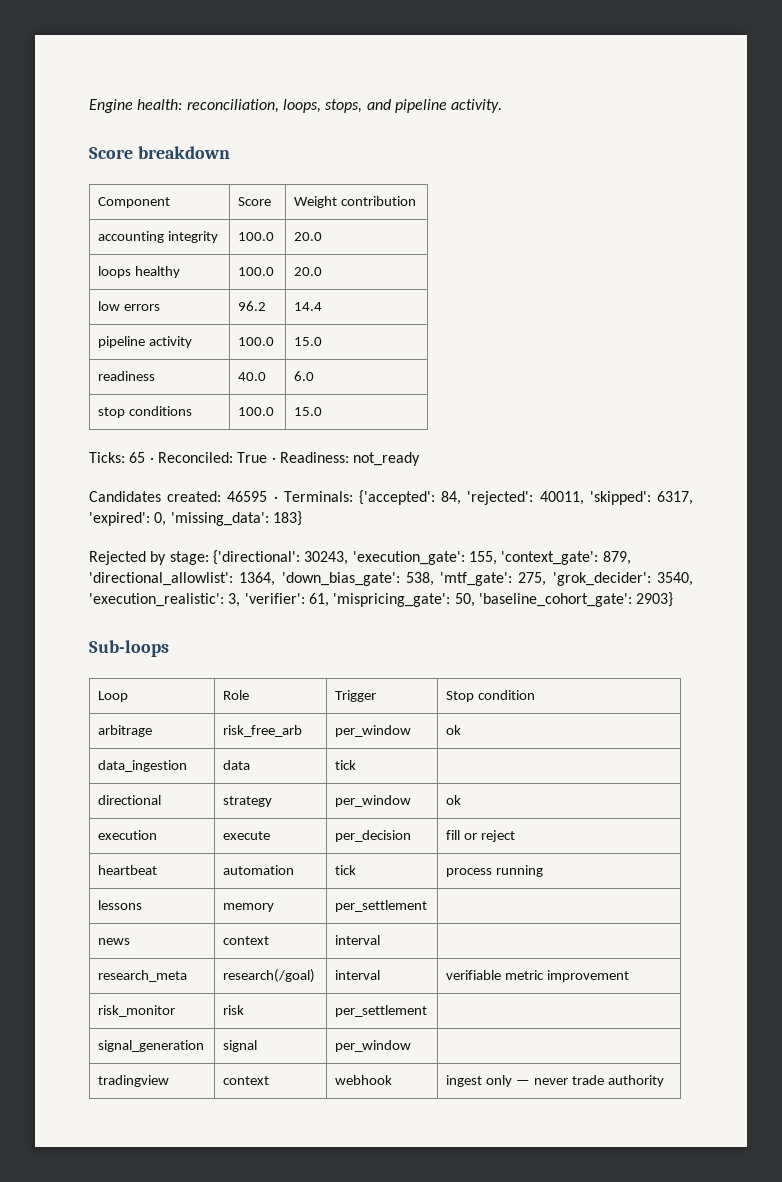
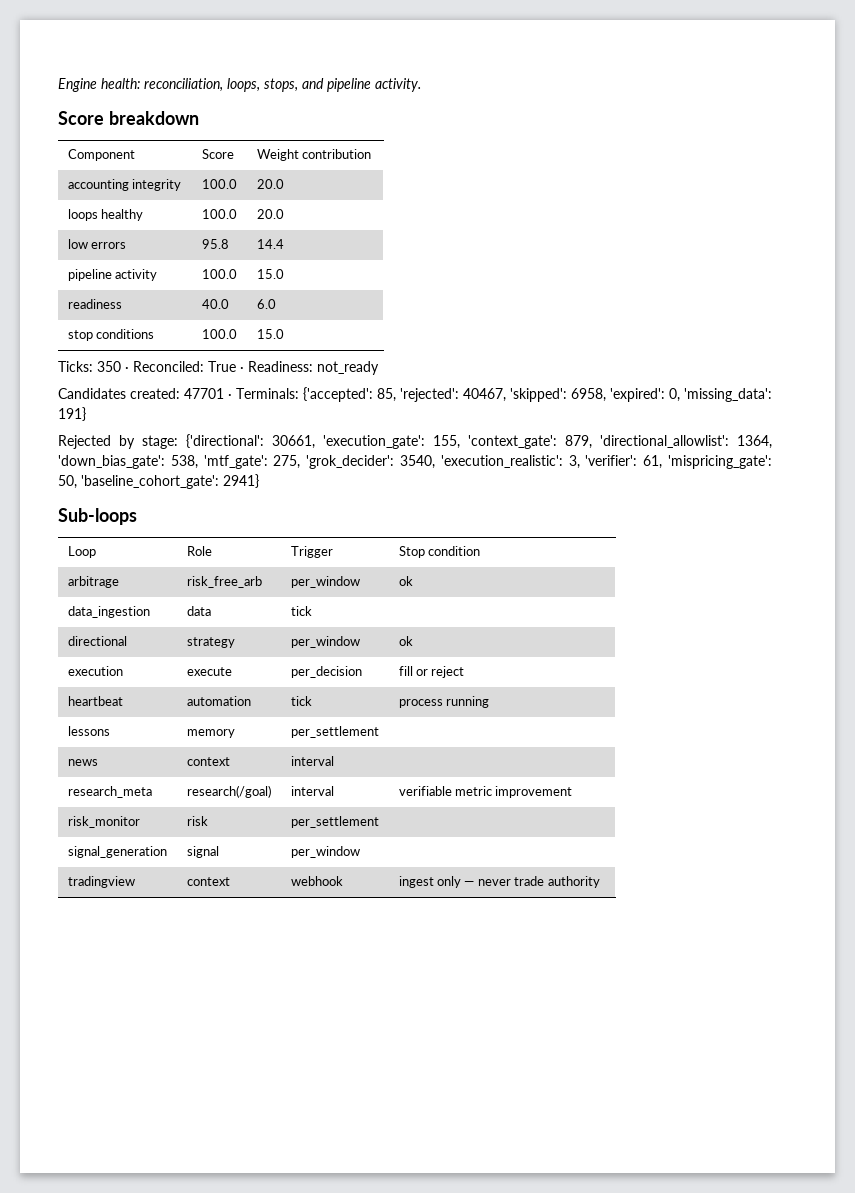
[238,301,267,311] 96.2 -> [201,239,229,249] 95.8
[129,452,146,463] 65 -> [97,361,121,372] 350
[227,491,268,502] 46595 -> [184,388,224,399] 47701
[441,491,693,505] 84, 'rejected': 40011, 'skipped': 6317, -> [377,388,606,402] 85, 'rejected': 40467, 'skipped': 6958,
[272,511,302,526] 183} -> [58,407,86,421] 191}
[304,551,349,565] 30243, -> [272,435,315,449] 30661,
[636,592,674,607] 2903} -> [223,474,259,488] 2941}

